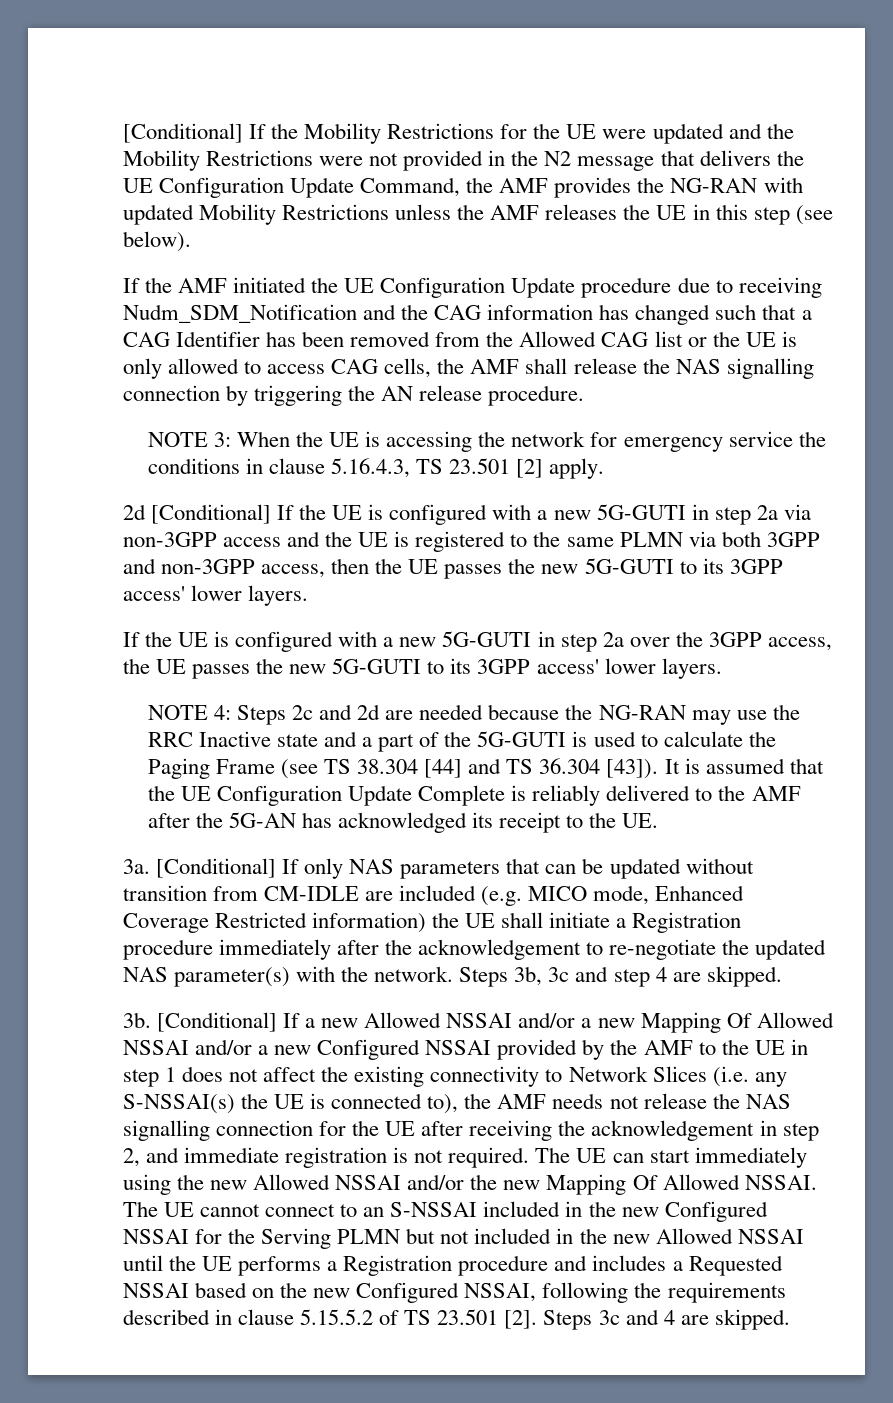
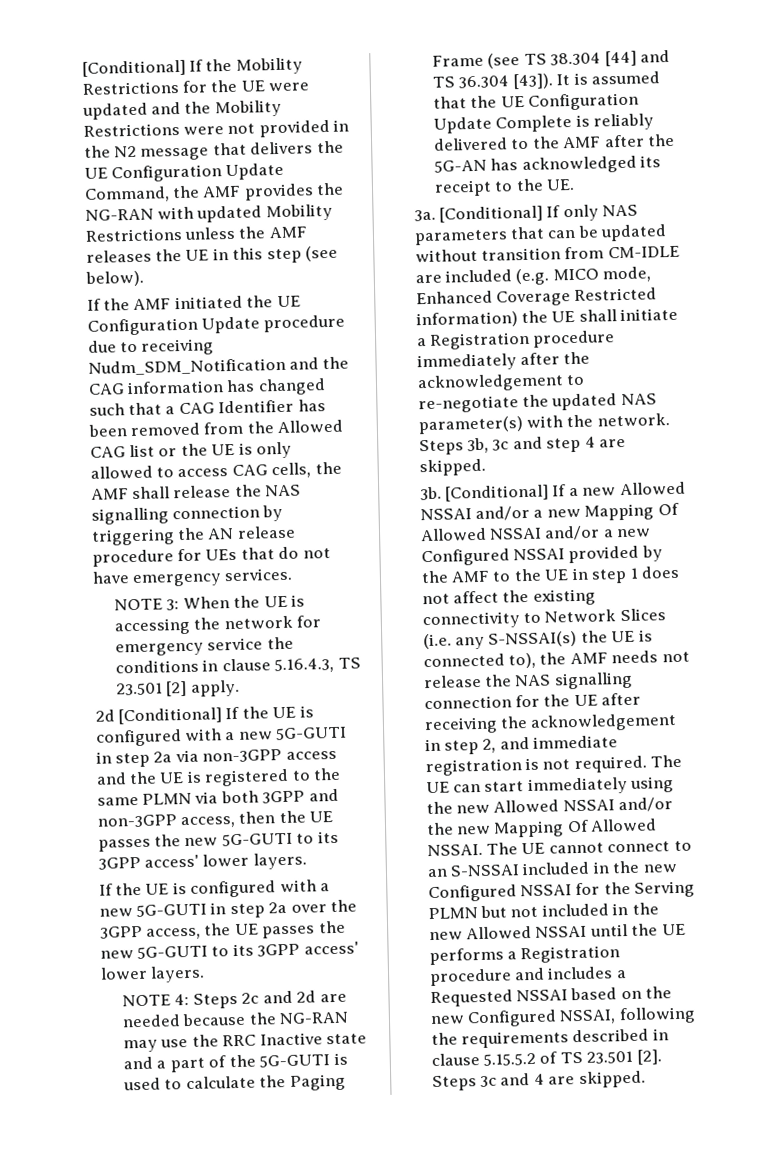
[488,385,585,406] procedure. -> [91,546,331,567] [91,567,293,588] procedure for UEs that do not have emergency services.

